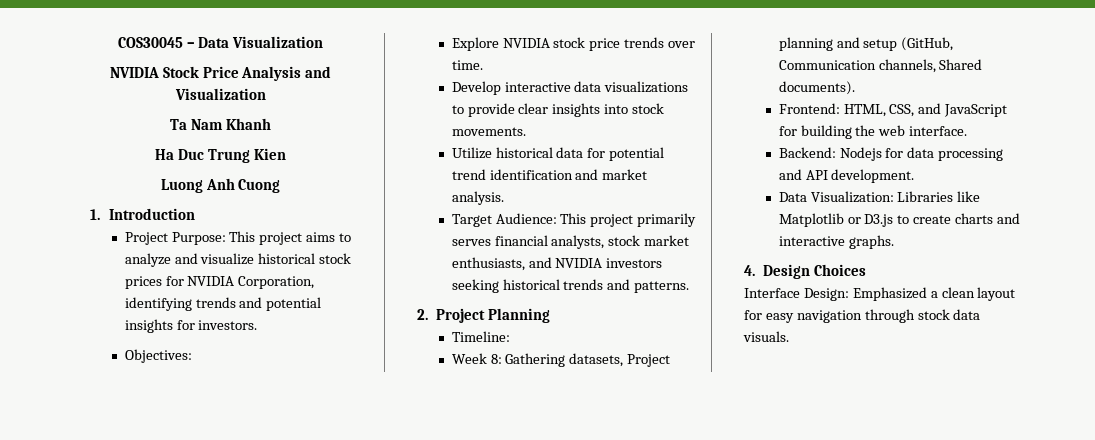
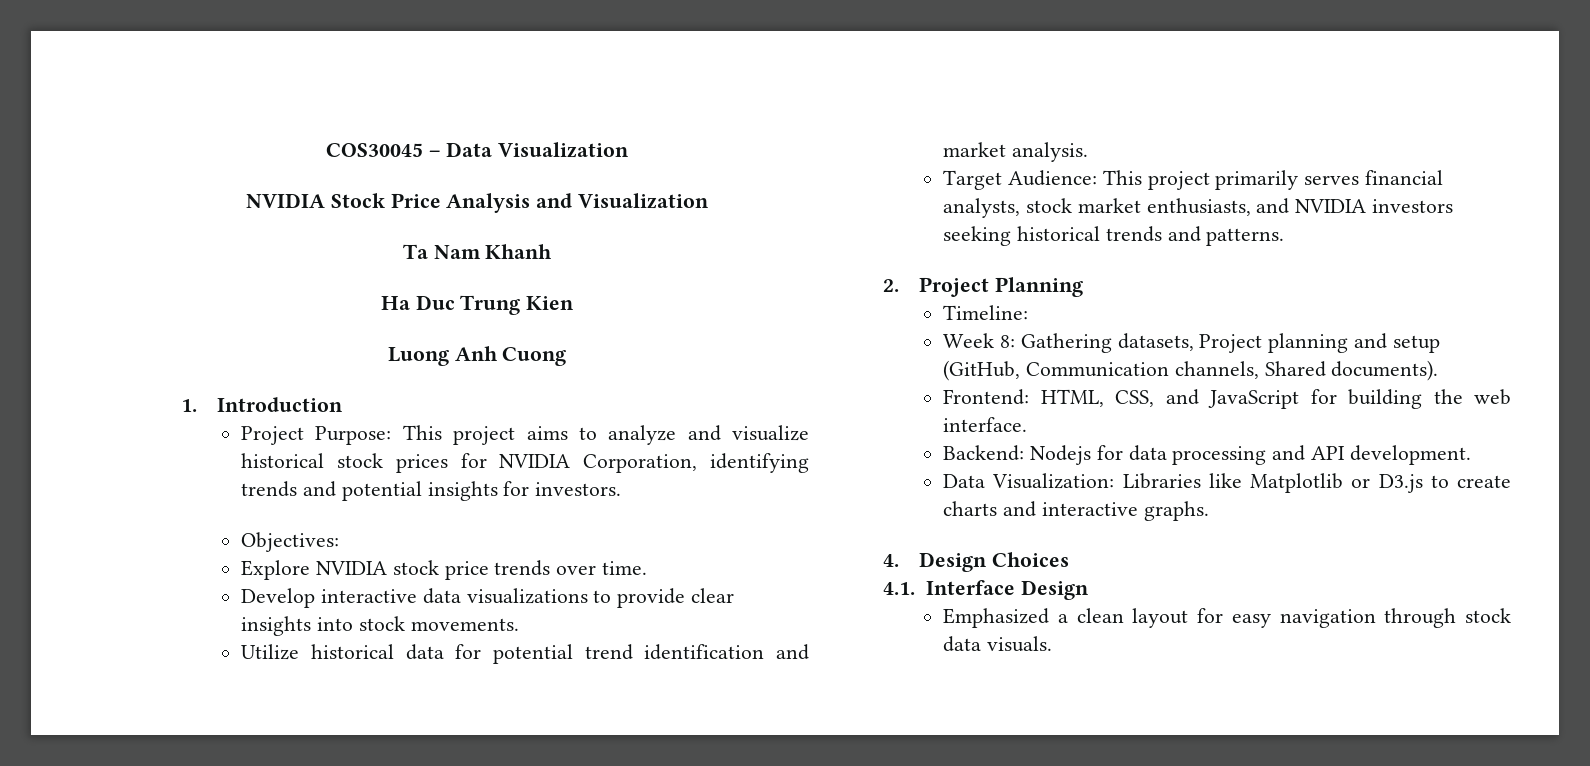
[743,288,849,301] Interface Design: -> [883,580,1089,600] 4.1. Interface Design //

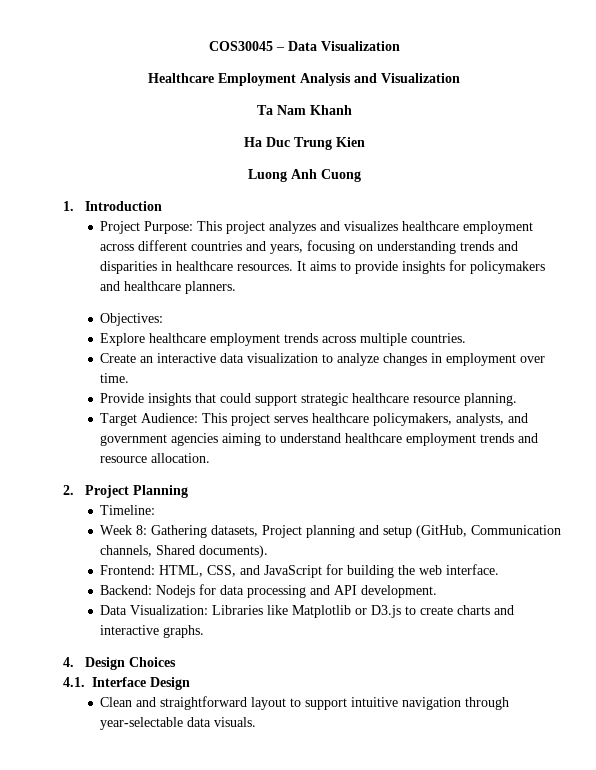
[245,193,441,208] NVIDIA Stock Price -> [148,73,296,86] Healthcare Employment
[526,425,809,445] [241,453,809,473] [241,481,622,501] [241,532,340,552] [241,560,647,580] [241,588,734,608] [241,616,519,636] [241,644,809,664] [943,142,1088,162] [943,170,1443,190] [943,198,1453,218] [943,226,1285,246] aims to analyze and visualize historical stock prices for NVIDIA Corporation, identifying trends and potential insights for investors. // Objectives: // Explore NVIDIA stock price trends over time. // Develop interactive data visualizations to provide clear insights into stock movements. // Utilize historical data for potential trend identification and market analysis. // Target Audience: This project primarily serves financial analysts, stock market enthusiasts, and NVIDIA investors seeking historical trends and patterns. -> [269,221,534,234] [100,240,519,254] [100,260,546,274] [100,281,237,294] [100,313,164,326] [100,333,467,346] [100,353,546,366] [100,373,130,383] [100,393,518,406] [100,413,529,426] [100,433,539,446] [100,453,211,463] analyzes and visualizes healthcare employment across different countries and years, focusing on understanding trends and disparities in healthcare resources. It aims to provide insights for policymakers and healthcare planners. // Objectives: // Explore healthcare employment trends across multiple countries. // Create an interactive data visualization to analyze changes in employment over time. // Provide insights that could support strategic healthcare resource planning. // Target Audience: This project serves healthcare policymakers, analysts, and government agencies aiming to understand healthcare employment trends and resource allocation.
[943,608,1271,628] Emphasized a clean layout for easy -> [100,696,399,710] Clean and straightforward layout to support intuitive
[1465,608,1511,623] stock -> [100,717,184,730] year-selectable

